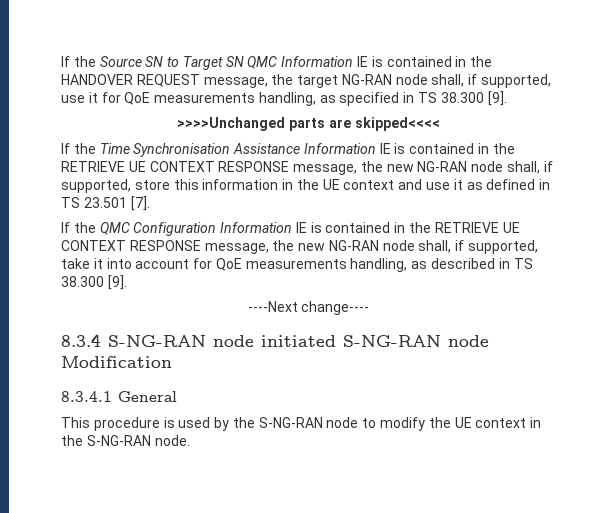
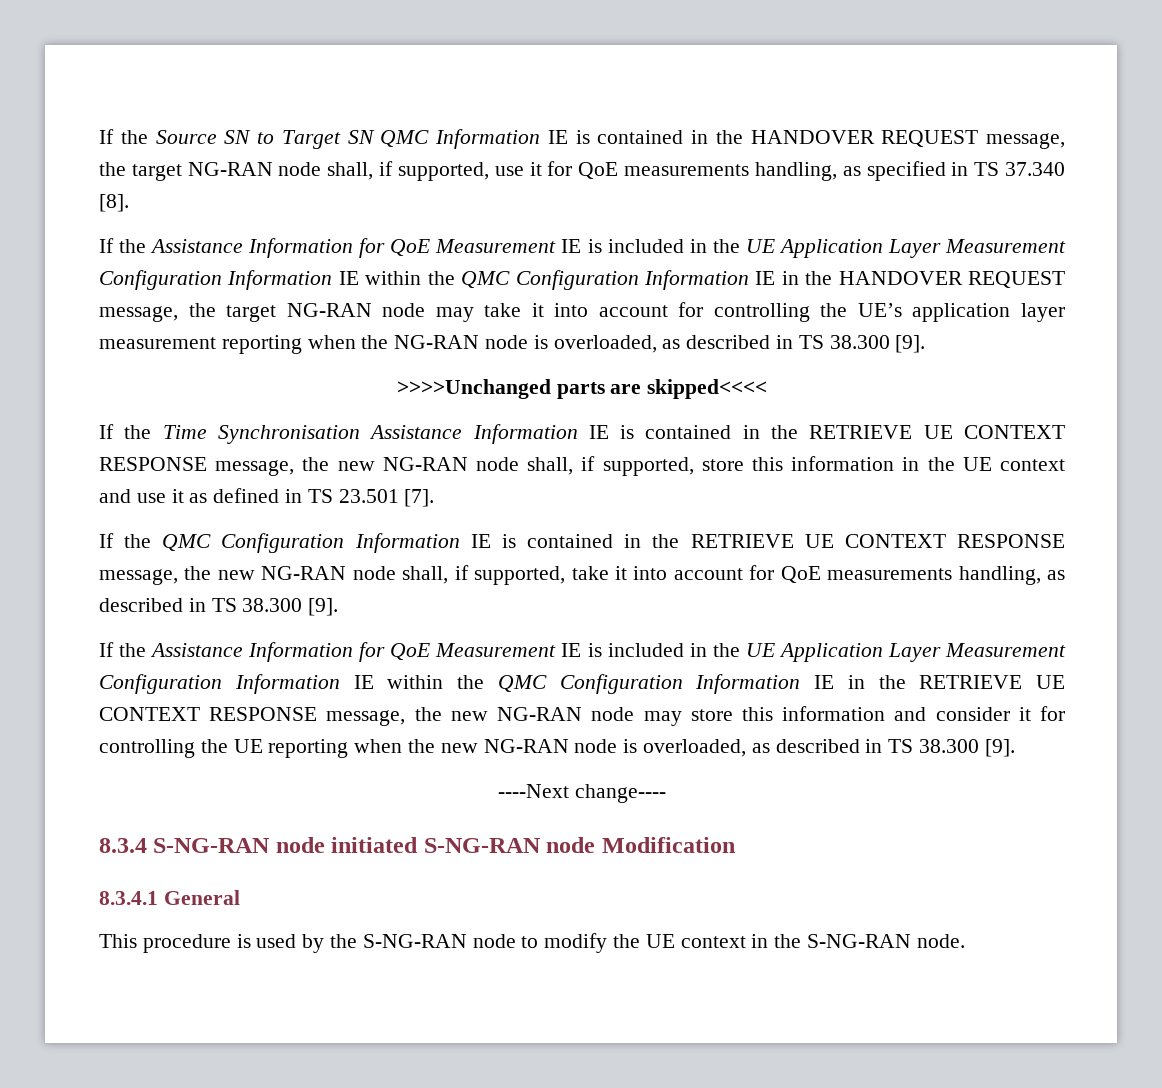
(438, 97) none -> [1005,162,1066,176] [99,194,129,212] [99,238,1067,258] [99,270,1065,290] [99,302,1065,322] [99,335,824,354] 37.340 [8]. // If the Assistance Information for QoE Measurement IE is included in the UE Application Layer Measurement Configuration Information IE within the QMC Configuration Information IE in the HANDOVER REQUEST message, the target NG-RAN node may take it into account for controlling the UE’s application layer measurement reporting when the NG-RAN node is overloaded, as described in TS
(127, 282) none -> [99,642,1067,662] [99,674,1065,694] [99,706,1065,726] [99,739,1015,758] // If the Assistance Information for QoE Measurement IE is included in the UE Application Layer Measurement Configuration Information IE within the QMC Configuration Information IE in the RETRIEVE UE CONTEXT RESPONSE message, the new NG-RAN node may store this information and consider it for controlling the UE reporting when the new NG-RAN node is overloaded, as described in TS 38.300 [9].

